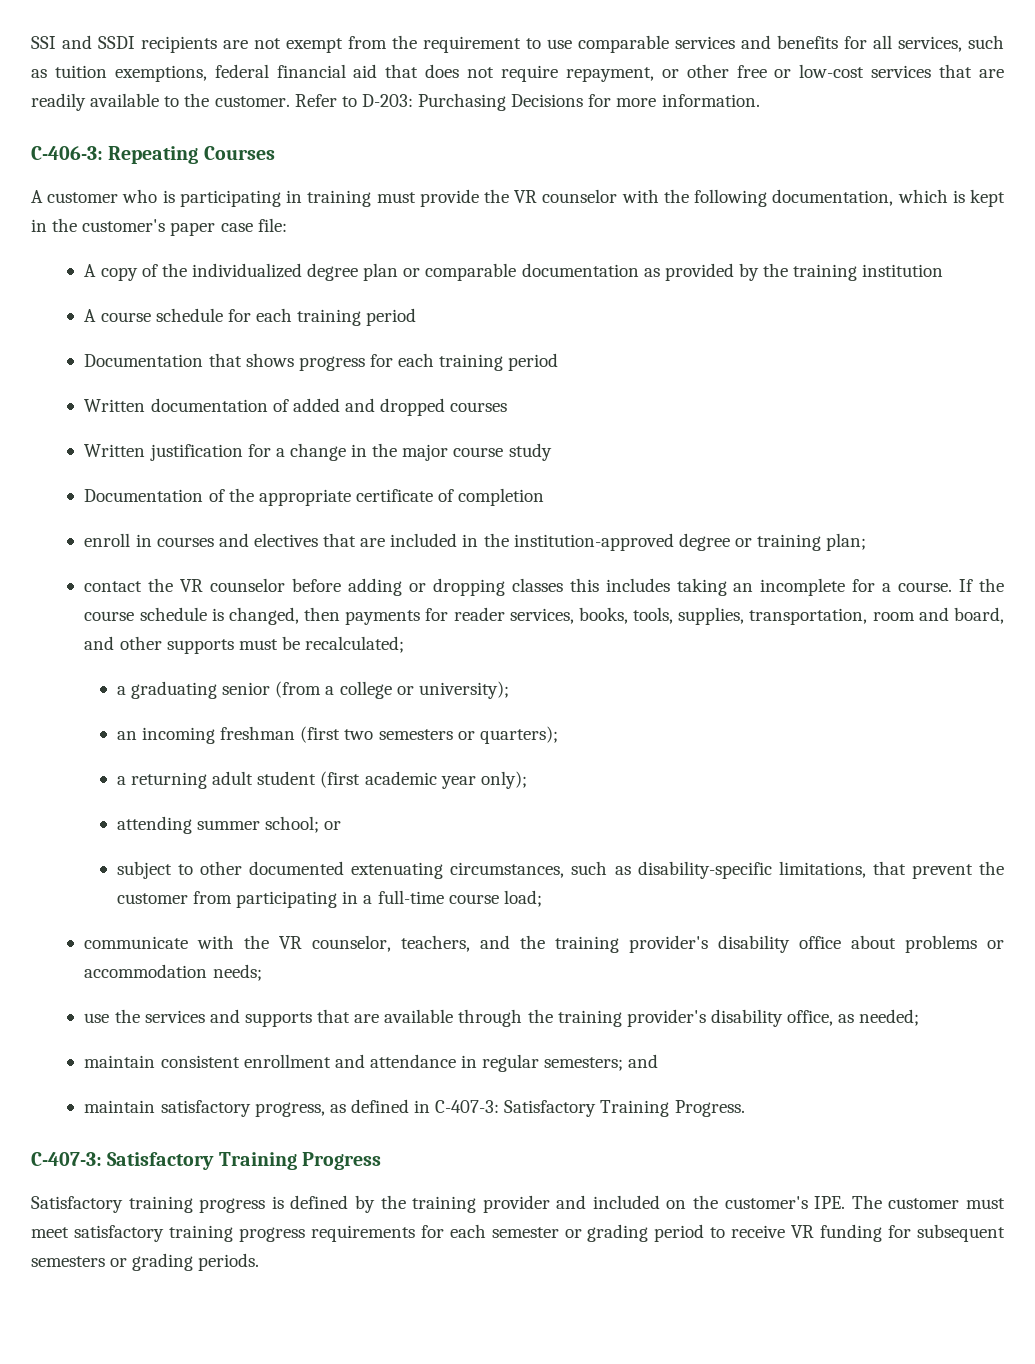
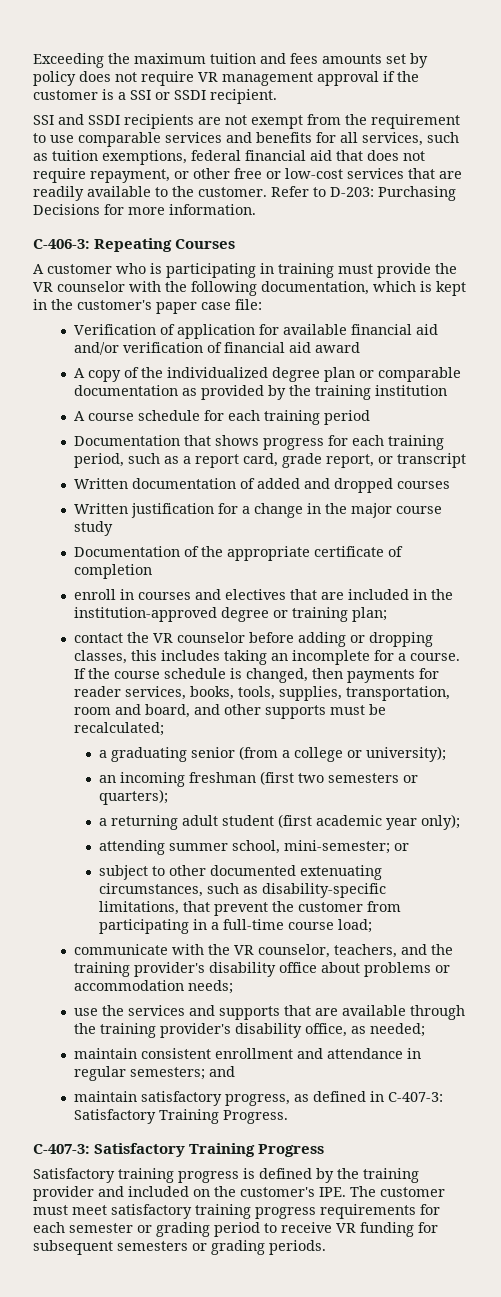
(31, 42) none -> [33,53,428,68] [33,71,419,86] [33,89,277,104] Exceeding the maximum tuition and fees amounts set by policy does not require VR management approval if the customer is a SSI or SSDI recipient. //
(287, 225) none -> [73,324,438,339] [73,342,360,355] // Verification of application for available financial aid and/or verification of financial aid award
[508,353,559,371] period -> [73,453,466,468] period, such as a report card, grade report, or transcript
[511,578,563,592] classes -> [73,650,127,664] classes,
[265,816,320,833] school; -> [231,840,390,854] school, mini-semester;

